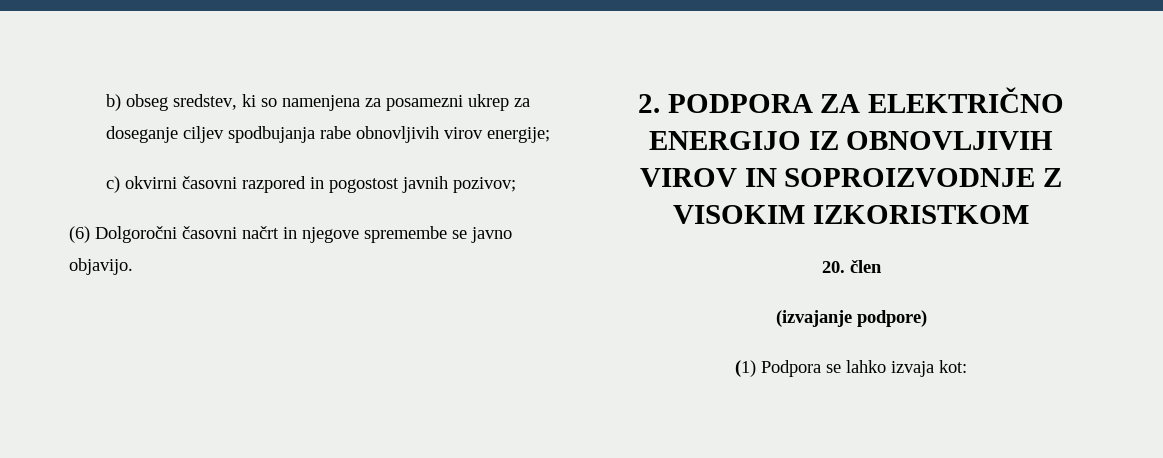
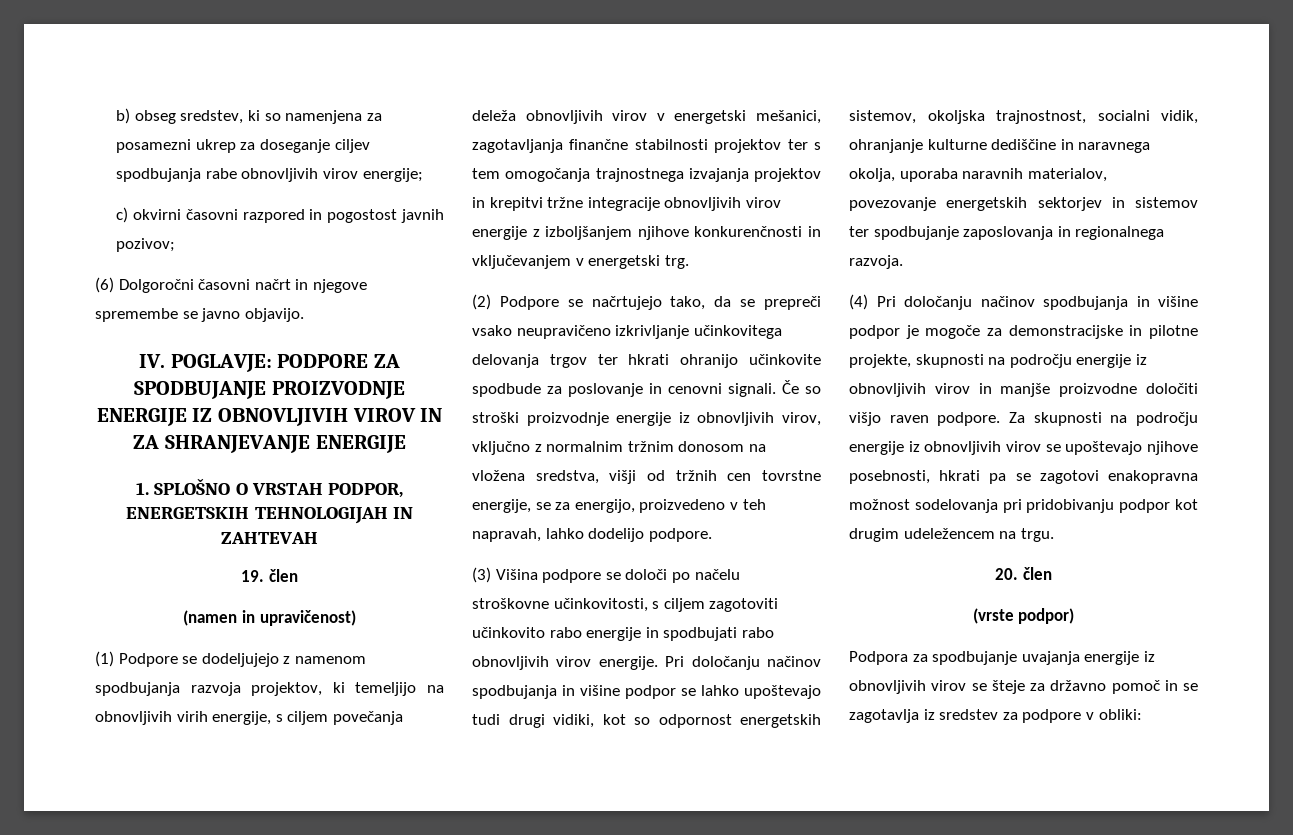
[637,87,1065,113] [648,131,1054,150] [639,168,1063,187] [673,205,1029,224] [821,260,882,273] [775,310,927,327] [735,360,967,377] 2. PODPORA ZA ELEKTRIČNO ENERGIJO IZ OBNOVLJIVIH VIROV IN SOPROIZVODNJE Z VISOKIM IZKORISTKOM // 20. člen // (izvajanje podpore) // (1) Podpora se lahko izvaja kot: -> [139,354,400,372] [134,381,405,399] [96,408,443,426] [133,435,406,453] [136,478,403,498] [126,507,413,524] [221,532,318,544] [241,569,298,582] [183,610,356,626] [95,651,366,667] [95,682,444,696] [95,711,403,725] [472,110,821,124] [472,139,821,153] [472,168,821,182] [472,197,781,211] [472,226,821,240] [472,255,689,269] [472,294,821,310] [472,325,782,339] [472,354,821,368] [472,380,821,397] [472,412,821,426] [472,441,766,455] [472,470,821,484] [472,499,766,513] [472,528,712,542] [472,567,740,583] [472,598,779,612] [472,627,774,641] [472,656,821,670] [472,685,821,699] [472,714,821,728] [849,110,1198,124] [849,139,1151,153] [849,168,1107,182] [849,197,1198,211] [849,226,1165,240] [849,255,903,269] [849,294,1198,310] [849,325,1198,339] [849,354,1147,368] [849,383,1198,397] [849,412,1198,426] [849,441,1198,455] [849,470,1198,484] [849,499,1198,513] [849,528,1054,542] [995,567,1052,580] [972,608,1075,624] [849,651,1155,665] [849,680,1198,694] [849,709,1142,723] IV. POGLAVJE: PODPORE ZA SPODBUJANJE PROIZVODNJE ENERGIJE IZ OBNOVLJIVIH VIROV IN ZA SHRANJEVANJE ENERGIJE // 1. SPLOŠNO O VRSTAH PODPOR, ENERGETSKIH TEHNOLOGIJAH IN ZAHTEVAH // 19. člen // (namen in upravičenost) // (1) Podpore se dodeljujejo z namenom spodbujanja razvoja projektov, ki temeljijo na obnovljivih virih energije, s ciljem povečanja deleža obnovljivih virov v energetski mešanici, zagotavljanja finančne stabilnosti projektov ter s tem omogočanja trajnostnega izvajanja projektov in krepitvi tržne integracije obnovljivih virov energije z izboljšanjem njihove konkurenčnosti in vključevanjem v energetski trg. // (2) Podpore se načrtujejo tako, da se prepreči vsako neupravičeno izkrivljanje učinkovitega delovanja trgov ter hkrati ohranijo učinkovite spodbude za poslovanje in cenovni signali. Če so stroški proizvodnje energije iz obnovljivih virov, vključno z normalnim tržnim donosom na vložena sredstva, višji od tržnih cen tovrstne energije, se za energijo, proizvedeno v teh napravah, lahko dodelijo podpore. // (3) Višina podpore se določi po načelu stroškovne učinkovitosti, s ciljem zagotoviti učinkovito rabo energije in spodbujati rabo obnovljivih virov energije. Pri določanju načinov spodbujanja in višine podpor se lahko upoštevajo tudi drugi vidiki, kot so odpornost energetskih sistemov, okoljska trajnostnost, socialni vidik, ohranjanje kulturne dediščine in naravnega okolja, uporaba naravnih materialov, povezovanje energetskih sektorjev in sistemov ter spodbujanje zaposlovanja in regionalnega razvoja. // (4) Pri določanju načinov spodbujanja in višine podpor je mogoče za demonstracijske in pilotne projekte, skupnosti na področju energije iz obnovljivih virov in manjše proizvodne določiti višjo raven podpore. Za skupnosti na področju energije iz obnovljivih virov se upoštevajo njihove posebnosti, hkrati pa se zagotovi enakopravna možnost sodelovanja pri pridobivanju podpor kot drugim udeležencem na trgu. // 20. člen // (vrste podpor) // Podpora za spodbujanje uvajanja energije iz obnovljivih virov se šteje za državno pomoč in se zagotavlja iz sredstev za podpore v obliki:

